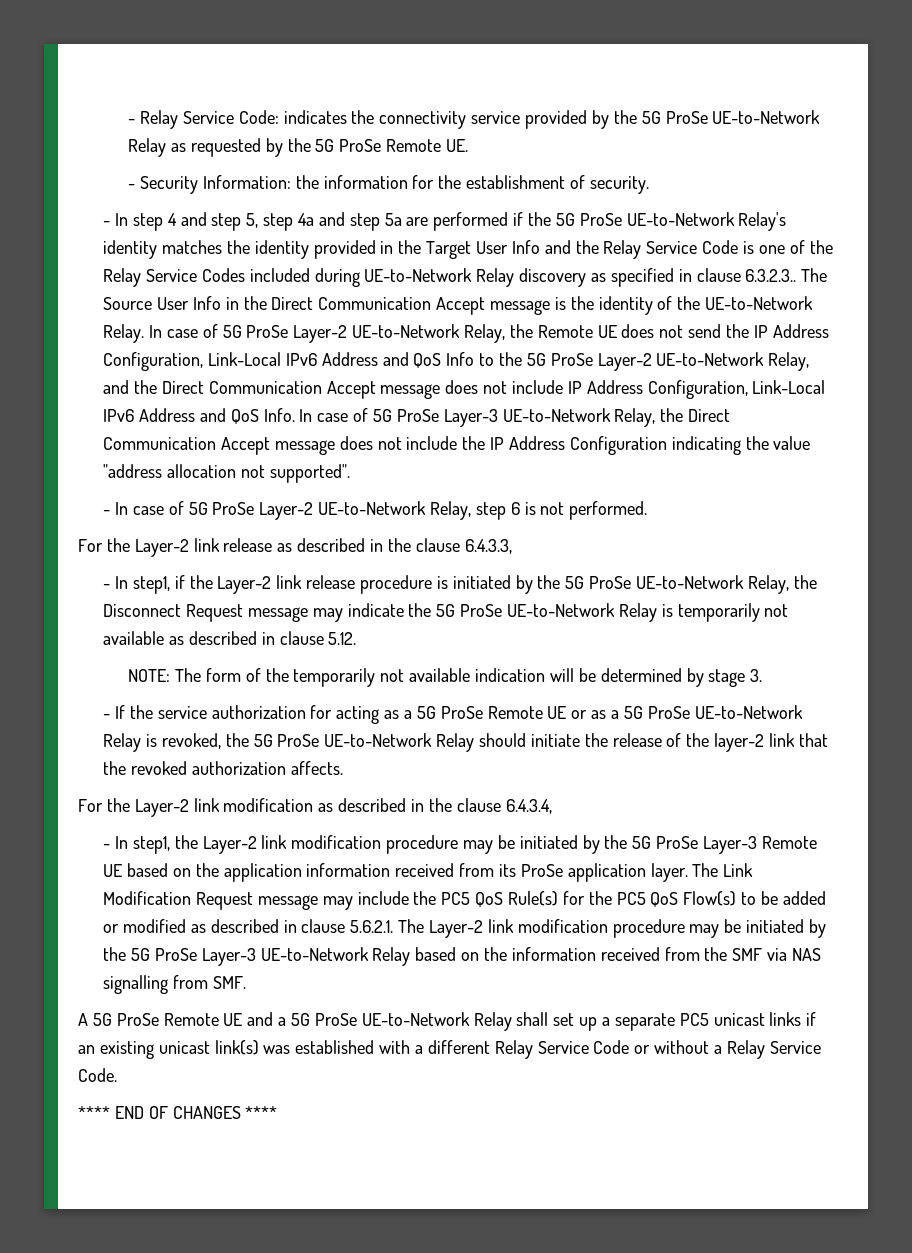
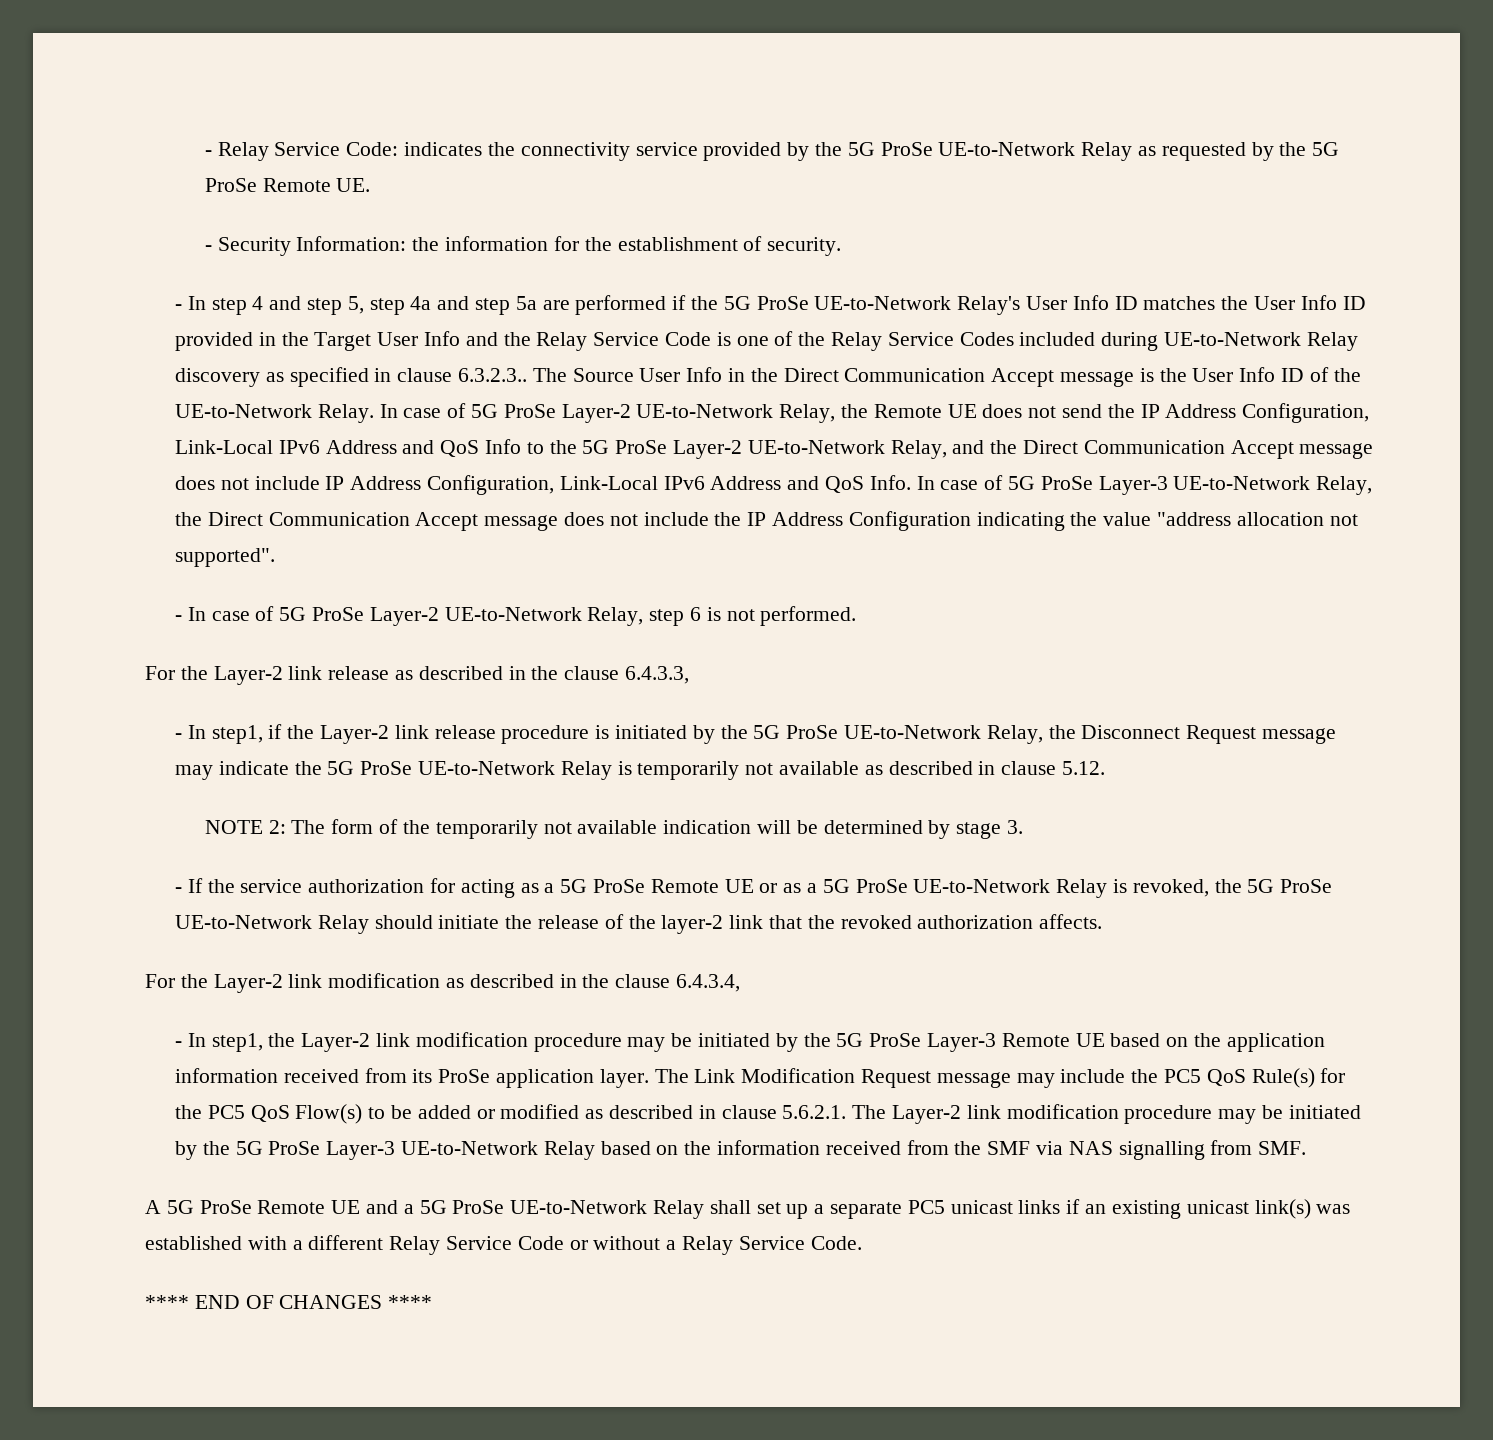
[103,240,309,259] identity matches the identity -> [1026,295,1366,310] User Info ID matches the User Info ID
[598,296,653,315] identity -> [1192,367,1305,382] User Info ID
[128,669,171,682] NOTE: -> [204,820,286,834] NOTE 2:

